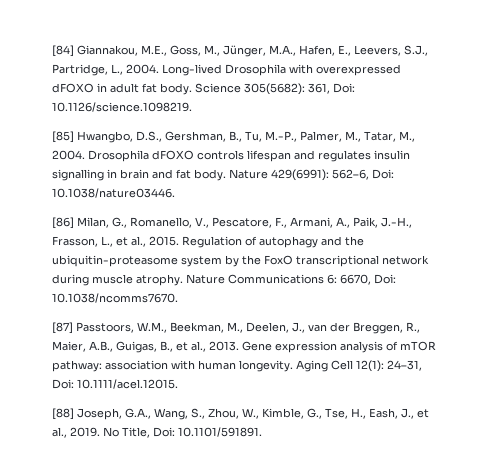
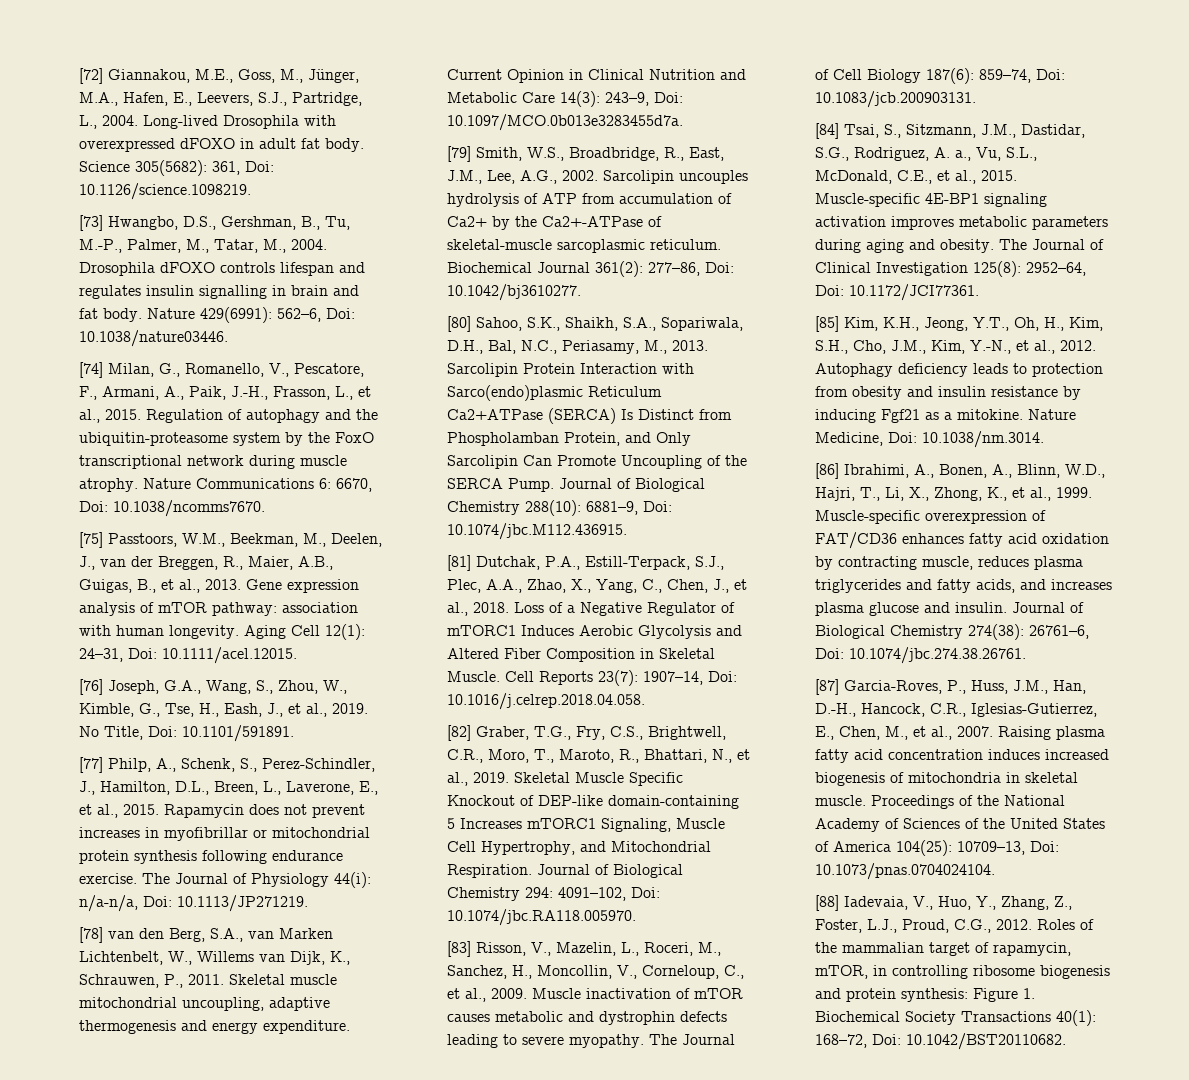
[51,45,74,57] [84] -> [79,68,104,84] [72]
[51,131,74,143] [85] -> [79,215,104,231] [73]
[51,217,74,229] [86] -> [79,362,104,378] [74]
[51,322,73,334] [87] -> [79,532,104,548] [75]
[51,408,74,420] [88] -> [79,679,104,695] [76]
(262, 432) none -> [79,757,376,773] [79,781,379,795] [79,804,366,818] [79,827,371,841] [79,850,344,864] [79,872,372,888] [79,895,309,912] [79,927,334,943] [79,951,351,965] [79,974,338,988] [79,997,331,1011] [79,1020,351,1034] [447,69,747,83] [447,91,684,107] [447,114,684,131] [447,146,725,162] [447,170,749,184] [447,193,733,207] [447,216,663,230] [447,239,722,253] [447,261,735,277] [447,284,582,301] [447,316,744,332] [447,340,709,354] [447,363,695,377] [447,385,663,401] [447,408,733,424] [447,432,692,446] [447,455,748,469] [447,478,706,492] [447,500,673,516] [447,523,628,540] [447,555,725,571] [447,579,748,593] [447,602,736,616] [447,625,743,639] [447,648,716,662] [447,670,738,686] [447,693,646,710] [447,725,727,741] [447,749,751,763] [447,772,684,786] [447,795,740,809] [447,818,726,832] [447,841,712,855] [447,864,684,878] [447,887,661,901] [447,909,637,926] [447,941,722,957] [447,965,745,979] [447,988,744,1002] [447,1011,728,1025] [447,1034,736,1048] [815,68,1066,84] [815,91,977,108] [815,123,1086,139] [815,147,1038,161] [815,170,1018,184] [815,193,1048,207] [815,216,1109,230] [815,239,1105,253] [815,261,1087,277] [815,284,980,301] [815,316,1104,332] [815,340,1097,354] [815,363,1104,377] [815,386,1082,400] [815,409,1077,423] [815,431,1045,448] [815,463,1106,479] [815,487,1093,501] [815,510,1047,524] [815,532,1110,549] [815,556,1084,570] [815,579,1113,593] [815,602,1085,616] [815,624,1090,640] [815,647,1027,664] [815,679,1087,695] [815,703,1098,717] [815,726,1106,740] [815,749,1110,763] [815,772,1079,786] [815,795,1066,809] [815,818,1106,832] [815,840,1060,856] [815,863,996,880] [815,895,1073,911] [815,919,1095,933] [815,942,1072,956] [815,965,1111,979] [815,988,1036,1002] [815,1010,1097,1026] [815,1033,1067,1050] // [77] Philp, A., Schenk, S., Perez-Schindler, J., Hamilton, D.L., Breen, L., Laverone, E., et al., 2015. Rapamycin does not prevent increases in myofibrillar or mitochondrial protein synthesis following endurance exercise. The Journal of Physiology 44(i): n/a-n/a, Doi: 10.1113/JP271219. // [78] van den Berg, S.A., van Marken Lichtenbelt, W., Willems van Dijk, K., Schrauwen, P., 2011. Skeletal muscle mitochondrial uncoupling, adaptive thermogenesis and energy expenditure. Current Opinion in Clinical Nutrition and Metabolic Care 14(3): 243–9, Doi: 10.1097/MCO.0b013e3283455d7a. // [79] Smith, W.S., Broadbridge, R., East, J.M., Lee, A.G., 2002. Sarcolipin uncouples hydrolysis of ATP from accumulation of Ca2+ by the Ca2+-ATPase of skeletal-muscle sarcoplasmic reticulum. Biochemical Journal 361(2): 277–86, Doi: 10.1042/bj3610277. // [80] Sahoo, S.K., Shaikh, S.A., Sopariwala, D.H., Bal, N.C., Periasamy, M., 2013. Sarcolipin Protein Interaction with Sarco(endo)plasmic Reticulum Ca2+ATPase (SERCA) Is Distinct from Phospholamban Protein, and Only Sarcolipin Can Promote Uncoupling of the SERCA Pump. Journal of Biological Chemistry 288(10): 6881–9, Doi: 10.1074/jbc.M112.436915. // [81] Dutchak, P.A., Estill-Terpack, S.J., Plec, A.A., Zhao, X., Yang, C., Chen, J., et al., 2018. Loss of a Negative Regulator of mTORC1 Induces Aerobic Glycolysis and Altered Fiber Composition in Skeletal Muscle. Cell Reports 23(7): 1907–14, Doi: 10.1016/j.celrep.2018.04.058. // [82] Graber, T.G., Fry, C.S., Brightwell, C.R., Moro, T., Maroto, R., Bhattari, N., et al., 2019. Skeletal Muscle Specific Knockout of DEP-like domain-containing 5 Increases mTORC1 Signaling, Muscle Cell Hypertrophy, and Mitochondrial Respiration. Journal of Biological Chemistry 294: 4091–102, Doi: 10.1074/jbc.RA118.005970. // [83] Risson, V., Mazelin, L., Roceri, M., Sanchez, H., Moncollin, V., Corneloup, C., et al., 2009. Muscle inactivation of mTOR causes metabolic and dystrophin defects leading to severe myopathy. The Journal of Cell Biology 187(6): 859–74, Doi: 10.1083/jcb.200903131. // [84] Tsai, S., Sitzmann, J.M., Dastidar, S.G., Rodriguez, A. a., Vu, S.L., McDonald, C.E., et al., 2015. Muscle-specific 4E-BP1 signaling activation improves metabolic parameters during aging and obesity. The Journal of Clinical Investigation 125(8): 2952–64, Doi: 10.1172/JCI77361. // [85] Kim, K.H., Jeong, Y.T., Oh, H., Kim, S.H., Cho, J.M., Kim, Y.-N., et al., 2012. Autophagy deficiency leads to protection from obesity and insulin resistance by inducing Fgf21 as a mitokine. Nature Medicine, Doi: 10.1038/nm.3014. // [86] Ibrahimi, A., Bonen, A., Blinn, W.D., Hajri, T., Li, X., Zhong, K., et al., 1999. Muscle-specific overexpression of FAT/CD36 enhances fatty acid oxidation by contracting muscle, reduces plasma triglycerides and fatty acids, and increases plasma glucose and insulin. Journal of Biological Chemistry 274(38): 26761–6, Doi: 10.1074/jbc.274.38.26761. // [87] Garcia-Roves, P., Huss, J.M., Han, D.-H., Hancock, C.R., Iglesias-Gutierrez, E., Chen, M., et al., 2007. Raising plasma fatty acid concentration induces increased biogenesis of mitochondria in skeletal muscle. Proceedings of the National Academy of Sciences of the United States of America 104(25): 10709–13, Doi: 10.1073/pnas.0704024104. // [88] Iadevaia, V., Huo, Y., Zhang, Z., Foster, L.J., Proud, C.G., 2012. Roles of the mammalian target of rapamycin, mTOR, in controlling ribosome biogenesis and protein synthesis: Figure 1. Biochemical Society Transactions 40(1): 168–72, Doi: 10.1042/BST20110682.

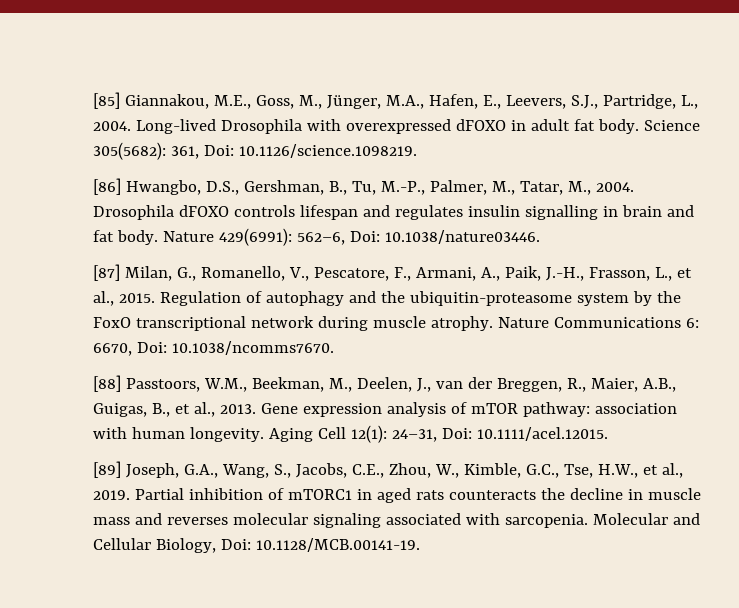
[79,68,104,84] [72] -> [93,92,121,109] [85]
[79,215,104,231] [73] -> [93,178,122,195] [86]
[79,362,104,378] [74] -> [93,264,121,281] [87]
[79,532,104,548] [75] -> [93,375,122,392] [88]
[79,679,104,695] [76] -> [93,461,122,478] [89]
(274, 687) none -> [296,463,385,478] Jacobs, C.E.,
[139,703,369,717] [79,725,295,742] [79,757,376,773] [79,781,379,795] [79,804,366,818] [79,827,371,841] [79,850,344,864] [79,872,372,888] [79,895,309,912] [79,927,334,943] [79,951,351,965] [79,974,338,988] [79,997,331,1011] [79,1020,351,1034] [447,69,747,83] [447,91,684,107] [447,114,684,131] [447,146,725,162] [447,170,749,184] [447,193,733,207] [447,216,663,230] [447,239,722,253] [447,261,735,277] [447,284,582,301] [447,316,744,332] [447,340,709,354] [447,363,695,377] [447,385,663,401] [447,408,733,424] [447,432,692,446] [447,455,748,469] [447,478,706,492] [447,500,673,516] [447,523,628,540] [447,555,725,571] [447,579,748,593] [447,602,736,616] [447,625,743,639] [447,648,716,662] [447,670,738,686] [447,693,646,710] [447,725,727,741] [447,749,751,763] [447,772,684,786] [447,795,740,809] [447,818,726,832] [447,841,712,855] [447,864,684,878] [447,887,661,901] [447,909,637,926] [447,941,722,957] [447,965,745,979] [447,988,744,1002] [447,1011,728,1025] [447,1034,736,1048] [815,68,1066,84] [815,91,977,108] [815,123,1086,139] [815,147,1038,161] [815,170,1018,184] [815,193,1048,207] [815,216,1109,230] [815,239,1105,253] [815,261,1087,277] [815,284,980,301] [815,316,1104,332] [815,340,1097,354] [815,363,1104,377] [815,386,1082,400] [815,409,1077,423] [815,431,1045,448] [815,463,1106,479] [815,487,1093,501] [815,510,1047,524] [815,532,1110,549] [815,556,1084,570] [815,579,1113,593] [815,602,1085,616] [815,624,1090,640] [815,647,1027,664] [815,679,1087,695] [815,703,1098,717] [815,726,1106,740] [815,749,1110,763] [815,772,1079,786] [815,795,1066,809] [815,818,1106,832] [815,840,1060,856] [815,863,996,880] [815,895,1073,911] [815,919,1095,933] [815,942,1072,956] [815,965,1111,979] [815,988,1036,1002] [815,1010,1097,1026] [815,1033,1067,1050] G., Tse, H., Eash, J., et al., 2019. No Title, Doi: 10.1101/591891. // [77] Philp, A., Schenk, S., Perez-Schindler, J., Hamilton, D.L., Breen, L., Laverone, E., et al., 2015. Rapamycin does not prevent increases in myofibrillar or mitochondrial protein synthesis following endurance exercise. The Journal of Physiology 44(i): n/a-n/a, Doi: 10.1113/JP271219. // [78] van den Berg, S.A., van Marken Lichtenbelt, W., Willems van Dijk, K., Schrauwen, P., 2011. Skeletal muscle mitochondrial uncoupling, adaptive thermogenesis and energy expenditure. Current Opinion in Clinical Nutrition and Metabolic Care 14(3): 243–9, Doi: 10.1097/MCO.0b013e3283455d7a. // [79] Smith, W.S., Broadbridge, R., East, J.M., Lee, A.G., 2002. Sarcolipin uncouples hydrolysis of ATP from accumulation of Ca2+ by the Ca2+-ATPase of skeletal-muscle sarcoplasmic reticulum. Biochemical Journal 361(2): 277–86, Doi: 10.1042/bj3610277. // [80] Sahoo, S.K., Shaikh, S.A., Sopariwala, D.H., Bal, N.C., Periasamy, M., 2013. Sarcolipin Protein Interaction with Sarco(endo)plasmic Reticulum Ca2+ATPase (SERCA) Is Distinct from Phospholamban Protein, and Only Sarcolipin Can Promote Uncoupling of the SERCA Pump. Journal of Biological Chemistry 288(10): 6881–9, Doi: 10.1074/jbc.M112.436915. // [81] Dutchak, P.A., Estill-Terpack, S.J., Plec, A.A., Zhao, X., Yang, C., Chen, J., et al., 2018. Loss of a Negative Regulator of mTORC1 Induces Aerobic Glycolysis and Altered Fiber Composition in Skeletal Muscle. Cell Reports 23(7): 1907–14, Doi: 10.1016/j.celrep.2018.04.058. // [82] Graber, T.G., Fry, C.S., Brightwell, C.R., Moro, T., Maroto, R., Bhattari, N., et al., 2019. Skeletal Muscle Specific Knockout of DEP-like domain-containing 5 Increases mTORC1 Signaling, Muscle Cell Hypertrophy, and Mitochondrial Respiration. Journal of Biological Chemistry 294: 4091–102, Doi: 10.1074/jbc.RA118.005970. // [83] Risson, V., Mazelin, L., Roceri, M., Sanchez, H., Moncollin, V., Corneloup, C., et al., 2009. Muscle inactivation of mTOR causes metabolic and dystrophin defects leading to severe myopathy. The Journal of Cell Biology 187(6): 859–74, Doi: 10.1083/jcb.200903131. // [84] Tsai, S., Sitzmann, J.M., Dastidar, S.G., Rodriguez, A. a., Vu, S.L., McDonald, C.E., et al., 2015. Muscle-specific 4E-BP1 signaling activation improves metabolic parameters during aging and obesity. The Journal of Clinical Investigation 125(8): 2952–64, Doi: 10.1172/JCI77361. // [85] Kim, K.H., Jeong, Y.T., Oh, H., Kim, S.H., Cho, J.M., Kim, Y.-N., et al., 2012. Autophagy deficiency leads to protection from obesity and insulin resistance by inducing Fgf21 as a mitokine. Nature Medicine, Doi: 10.1038/nm.3014. // [86] Ibrahimi, A., Bonen, A., Blinn, W.D., Hajri, T., Li, X., Zhong, K., et al., 1999. Muscle-specific overexpression of FAT/CD36 enhances fatty acid oxidation by contracting muscle, reduces plasma triglycerides and fatty acids, and increases plasma glucose and insulin. Journal of Biological Chemistry 274(38): 26761–6, Doi: 10.1074/jbc.274.38.26761. // [87] Garcia-Roves, P., Huss, J.M., Han, D.-H., Hancock, C.R., Iglesias-Gutierrez, E., Chen, M., et al., 2007. Raising plasma fatty acid concentration induces increased biogenesis of mitochondria in skeletal muscle. Proceedings of the National Academy of Sciences of the United States of America 104(25): 10709–13, Doi: 10.1073/pnas.0704024104. // [88] Iadevaia, V., Huo, Y., Zhang, Z., Foster, L.J., Proud, C.G., 2012. Roles of the mammalian target of rapamycin, mTOR, in controlling ribosome biogenesis and protein synthesis: Figure 1. Biochemical Society Transactions 40(1): 168–72, Doi: 10.1042/BST20110682. -> [525,463,683,478] [93,488,701,503] [93,513,700,528] [93,538,421,553] G.C., Tse, H.W., et al., 2019. Partial inhibition of mTORC1 in aged rats counteracts the decline in muscle mass and reverses molecular signaling associated with sarcopenia. Molecular and Cellular Biology, Doi: 10.1128/MCB.00141-19.

